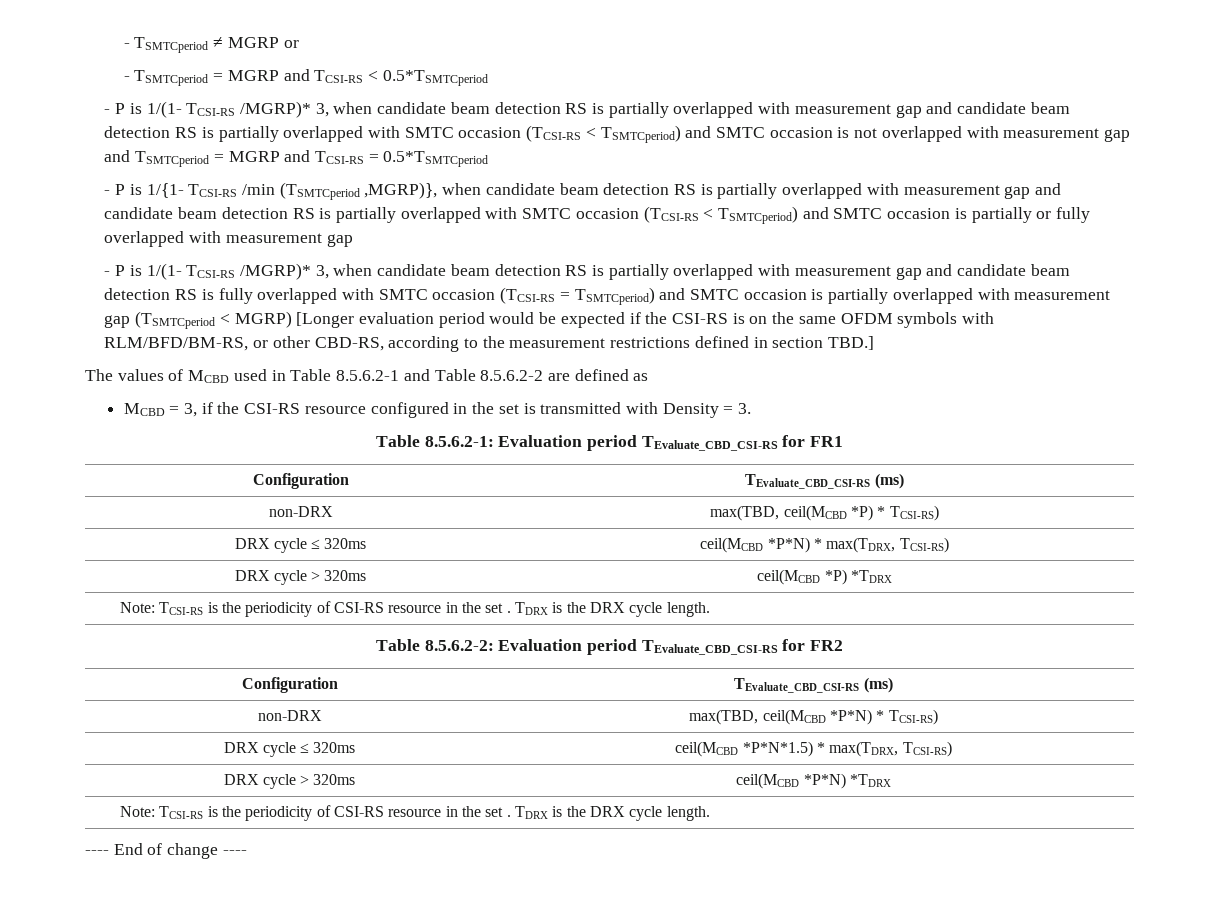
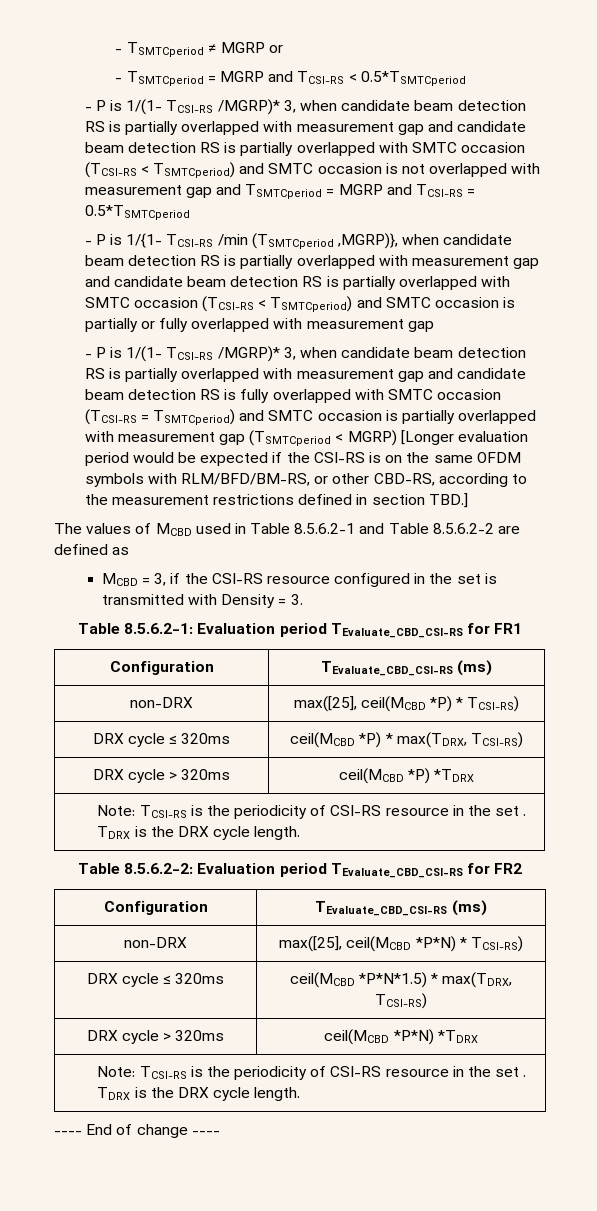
[710,505,780,521] max(TBD, -> [293,696,357,712] max([25],
[767,537,810,553] *P*N) -> [359,732,382,748] *P)
[689,709,759,725] max(TBD, -> [279,936,343,952] max([25],

